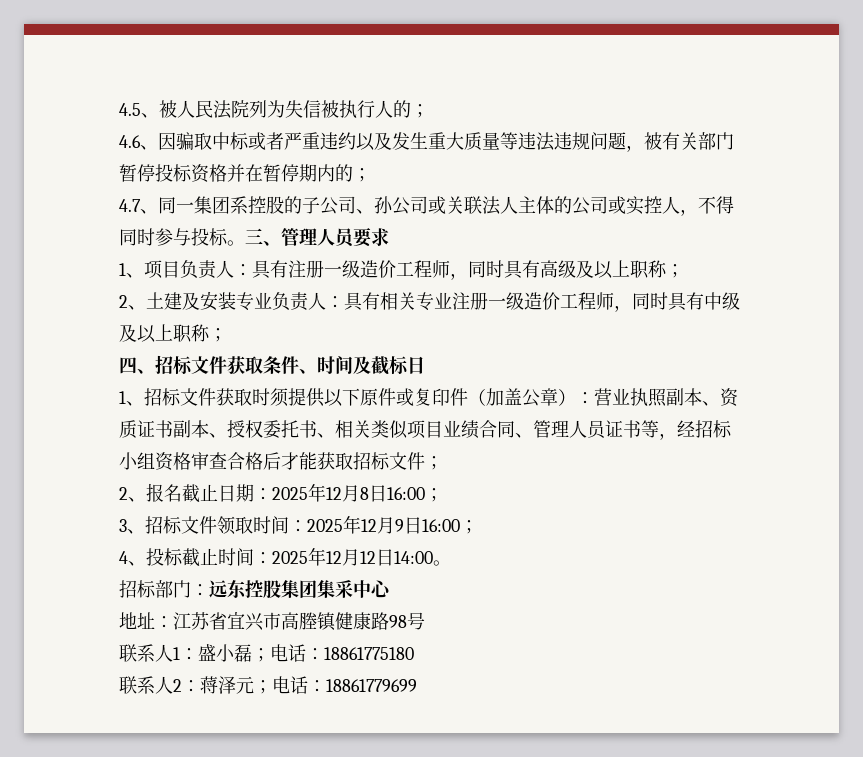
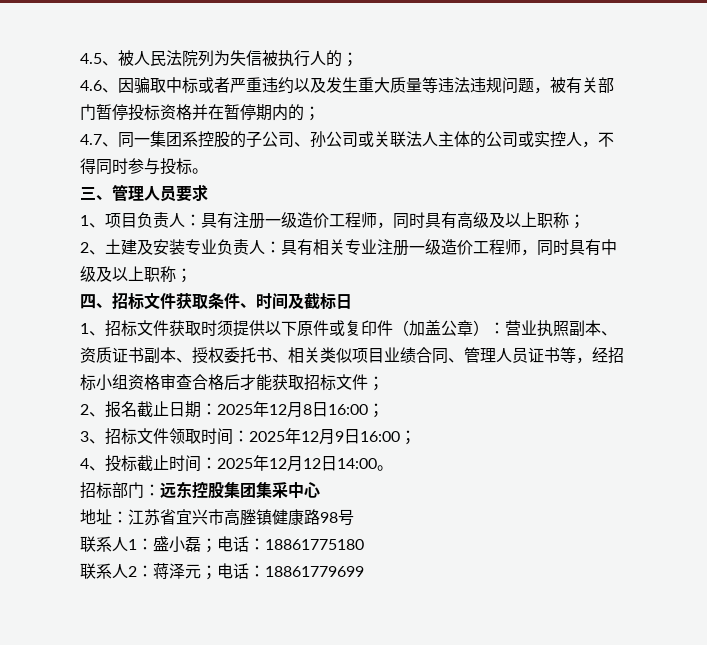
(245, 243) none -> (208, 171) //

